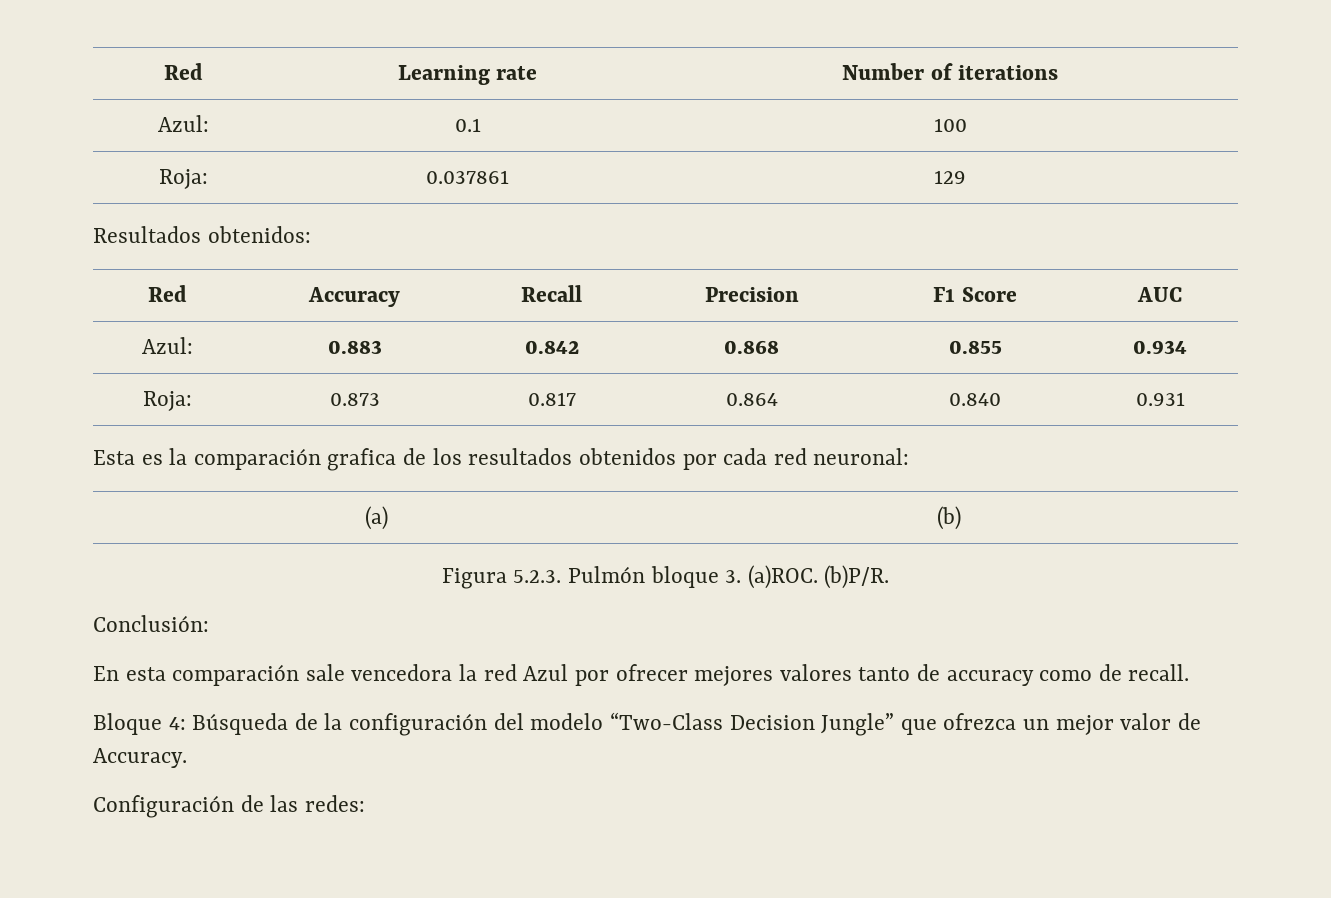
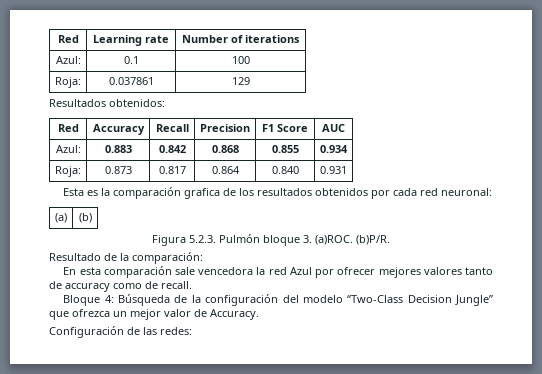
[93,615,209,632] Conclusión: -> [49,252,203,264] Resultado de la comparación:

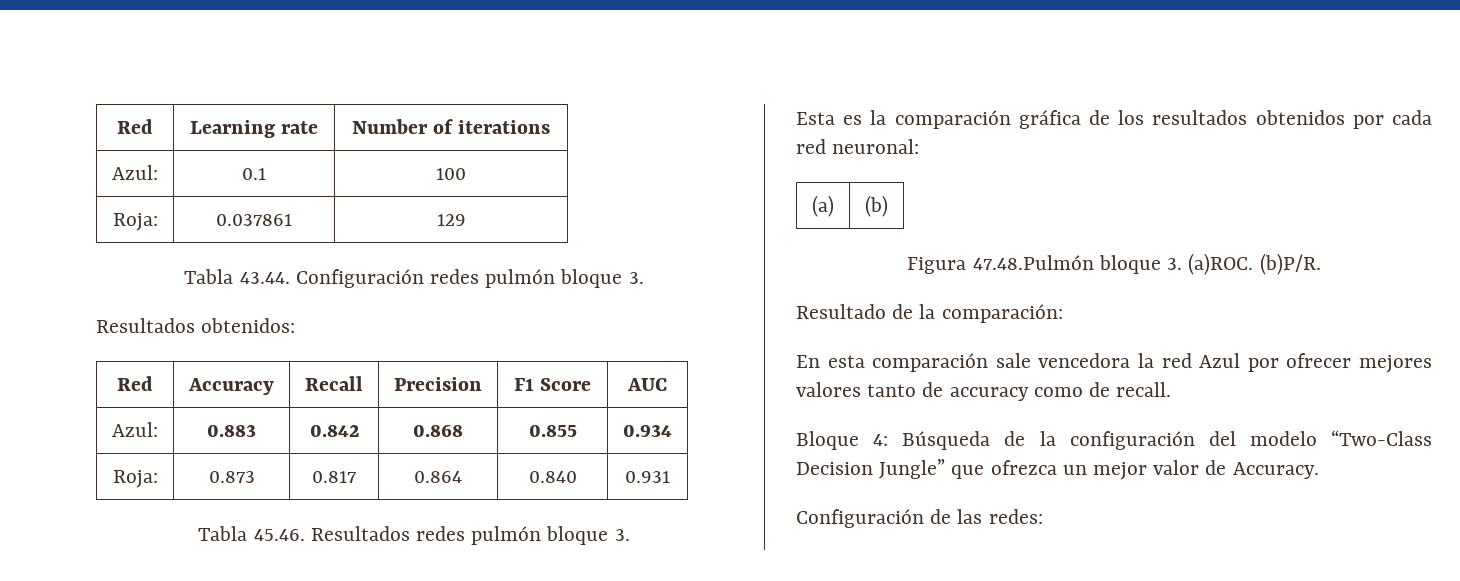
(250, 81) none -> [184,269,644,288] // Tabla 43.44. Configuración redes pulmón bloque 3.
(347, 170) none -> [198,526,630,545] // Tabla 45.46. Resultados redes pulmón bloque 3.
[184,188,221,199] grafica -> [1018,110,1081,129] gráfica
[189,234,260,243] 5.2.3. Pulmón -> [972,255,1094,270] 47.48.Pulmón

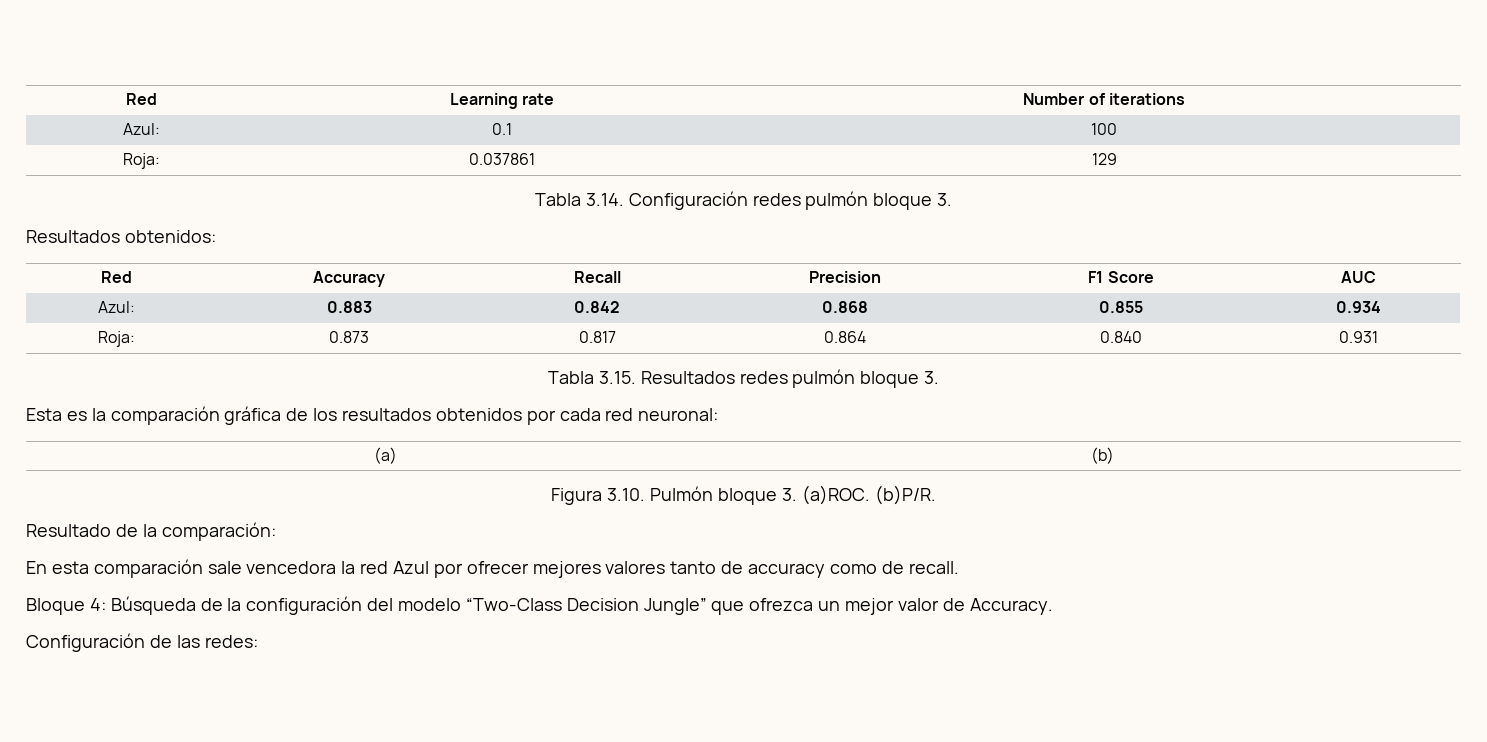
[239,272,290,284] 43.44. -> [585,193,624,206] 3.14.
[253,529,305,541] 45.46. -> [598,371,636,384] 3.15.
[972,255,1094,270] 47.48.Pulmón -> [607,486,714,501] 3.10. Pulmón

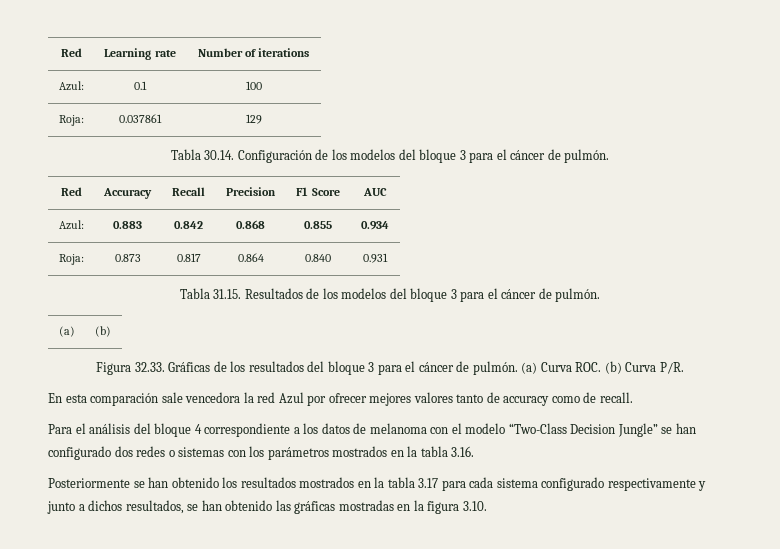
[585,191,953,210] [26,230,216,243] 3.14. Configuración redes pulmón bloque 3. // Resultados obtenidos: -> [204,149,610,163] 30.14. Configuración de los modelos del bloque 3 para el cáncer de pulmón.
[598,369,940,388] [26,406,719,425] [373,447,397,464] [1090,447,1114,464] [551,485,936,505] [26,522,276,541] 3.15. Resultados redes pulmón bloque 3. // Esta es la comparación gráfica de los resultados obtenidos por cada red neuronal: // (a) | (b) // Figura 3.10. Pulmón bloque 3. (a)ROC. (b)P/R. // Resultado de la comparación: -> [213,288,601,302] [58,326,75,337] [95,326,111,337] [96,361,684,375] 31.15. Resultados de los modelos del bloque 3 para el cáncer de pulmón. // (a) | (b) // Figura 32.33. Gráficas de los resultados del bloque 3 para el cáncer de pulmón. (a) Curva ROC. (b) Curva P/R.
[26,596,1053,615] [26,633,258,652] Bloque 4: Búsqueda de la configuración del modelo “Two-Class Decision Jungle” que ofrezca un mejor valor de Accuracy. // Configuración de las redes: -> [48,423,696,437] [48,446,475,460] [48,477,707,491] [47,500,487,514] Para el análisis del bloque 4 correspondiente a los datos de melanoma con el modelo “Two-Class Decision Jungle” se han configurado dos redes o sistemas con los parámetros mostrados en la tabla 3.16. // Posteriormente se han obtenido los resultados mostrados en la tabla 3.17 para cada sistema configurado respectivamente y junto a dichos resultados, se han obtenido las gráficas mostradas en la figura 3.10.

